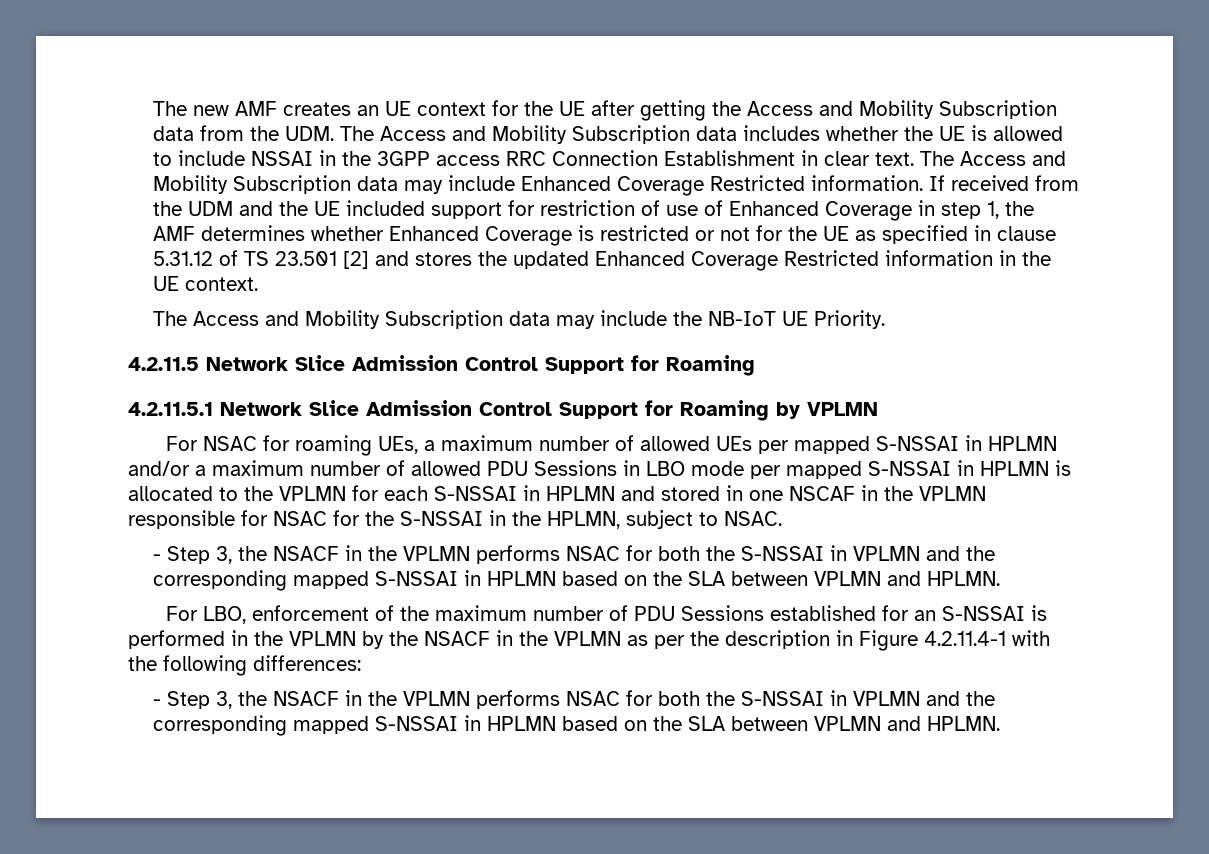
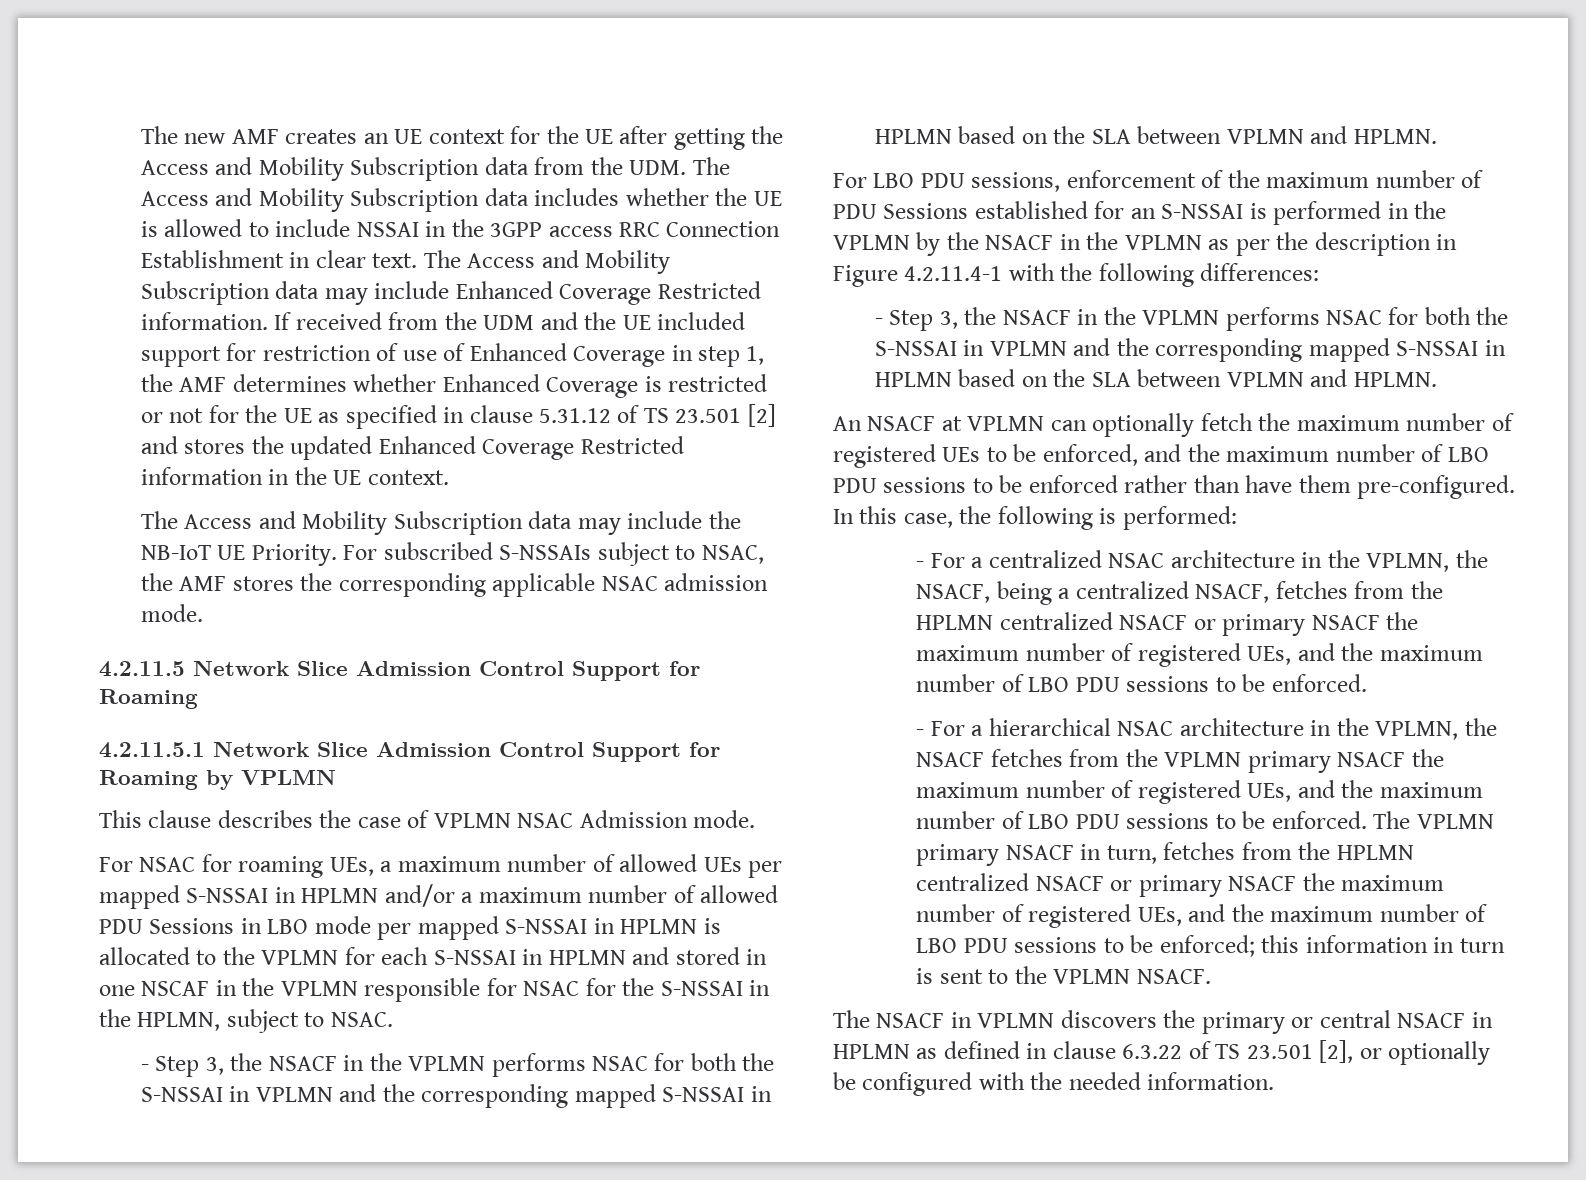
(885, 319) none -> [343,542,764,566] [140,573,769,597] [140,604,203,622] For subscribed S-NSSAIs subject to NSAC, the AMF stores the corresponding applicable NSAC admission mode.
(878, 409) none -> [99,810,756,828] // This clause describes the case of VPLMN NSAC Admission mode.
[203,606,247,624] LBO, -> [873,172,1061,192] LBO PDU sessions,
(1000, 723) none -> [833,413,1514,437] [833,444,1489,468] [833,475,1516,499] [833,506,1237,530] [916,550,1488,572] [916,581,1443,605] [916,612,1419,636] [916,643,1483,667] [916,674,1367,692] [916,718,1497,740] [916,749,1444,773] [916,780,1483,804] [916,811,1494,829] [916,842,1414,866] [916,873,1445,897] [916,904,1488,928] [916,935,1505,957] [916,966,1211,984] [833,1010,1493,1034] [833,1040,1491,1065] [833,1072,1275,1096] // An NSACF at VPLMN can optionally fetch the maximum number of registered UEs to be enforced, and the maximum number of LBO PDU sessions to be enforced rather than have them pre-configured. In this case, the following is performed: // - For a centralized NSAC architecture in the VPLMN, the NSACF, being a centralized NSACF, fetches from the HPLMN centralized NSACF or primary NSACF the maximum number of registered UEs, and the maximum number of LBO PDU sessions to be enforced. // - For a hierarchical NSAC architecture in the VPLMN, the NSACF fetches from the VPLMN primary NSACF the maximum number of registered UEs, and the maximum number of LBO PDU sessions to be enforced. The VPLMN primary NSACF in turn, fetches from the HPLMN centralized NSACF or primary NSACF the maximum number of registered UEs, and the maximum number of LBO PDU sessions to be enforced; this information in turn is sent to the VPLMN NSACF. // The NSACF in VPLMN discovers the primary or central NSACF in HPLMN as defined in clause 6.3.22 of TS 23.501 [2], or optionally be configured with the needed information.

